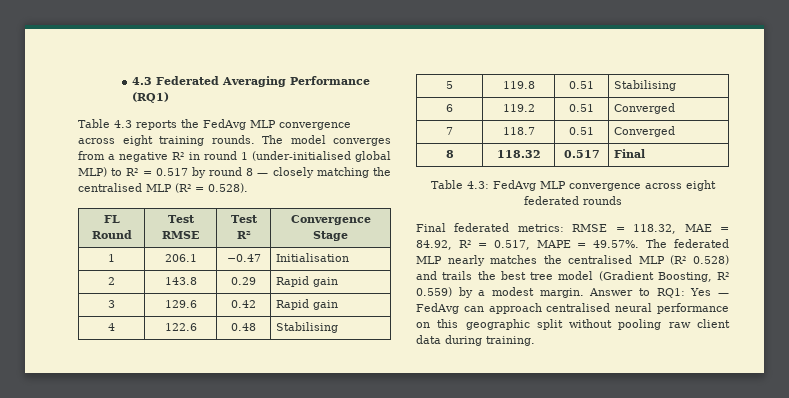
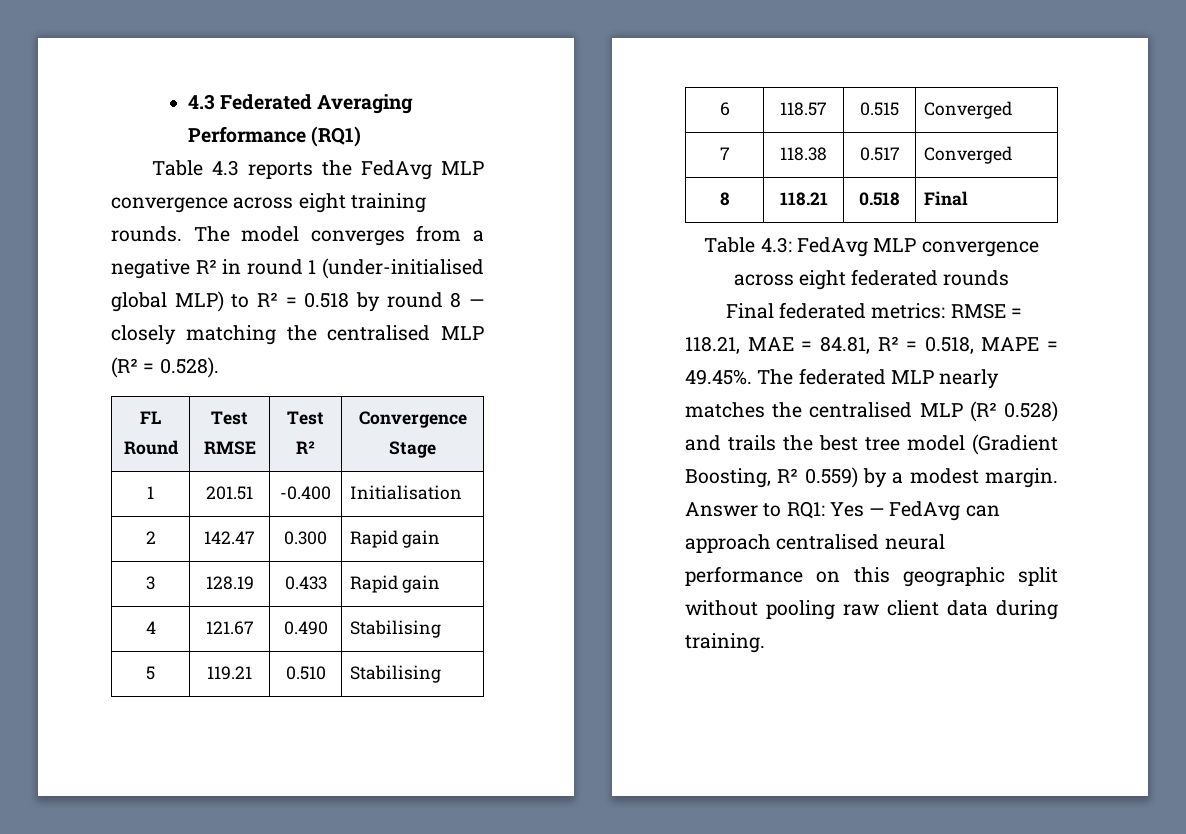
[155,168,188,176] 0.517 -> [304,292,350,308] 0.518
[164,254,197,262] [226,254,261,262] 206.1 | −0.47 -> [206,486,253,500] [280,486,331,500] 201.51 | -0.400
[164,277,197,285] [231,277,256,285] 143.8 | 0.29 -> [204,531,255,544] [284,531,327,545] 142.47 | 0.300
[164,300,197,308] [231,300,256,308] 129.6 | 0.42 -> [205,576,254,590] [284,576,327,590] 128.19 | 0.433
[164,323,197,331] [231,323,256,331] 122.6 | 0.48 -> [205,621,254,635] [283,621,328,635] 121.67 | 0.490
[502,81,535,89] [569,81,594,89] 119.8 | 0.51 -> [207,666,252,680] [285,666,326,680] 119.21 | 0.510
[502,104,535,112] [569,104,594,112] 119.2 | 0.51 -> [780,102,827,116] [860,102,899,116] 118.57 | 0.515
[502,127,535,135] [569,127,594,135] 118.7 | 0.51 -> [780,147,827,161] [859,147,900,161] 118.38 | 0.517
[496,150,541,158] [563,150,600,158] 118.32 | 0.517 -> [779,192,828,206] [859,192,900,206] 118.21 | 0.518
[633,224,677,234] 118.32, -> [685,336,740,354] 118.21,
[416,240,530,250] 84.92, R² = 0.517, -> [819,336,974,354] 84.81, R² = 0.518,
[593,240,640,248] 49.57%. -> [685,369,752,385] 49.45%.

